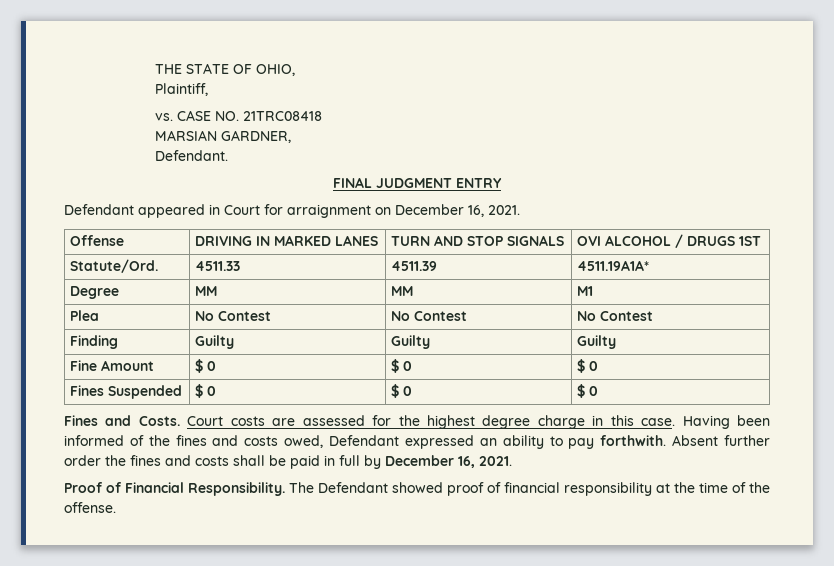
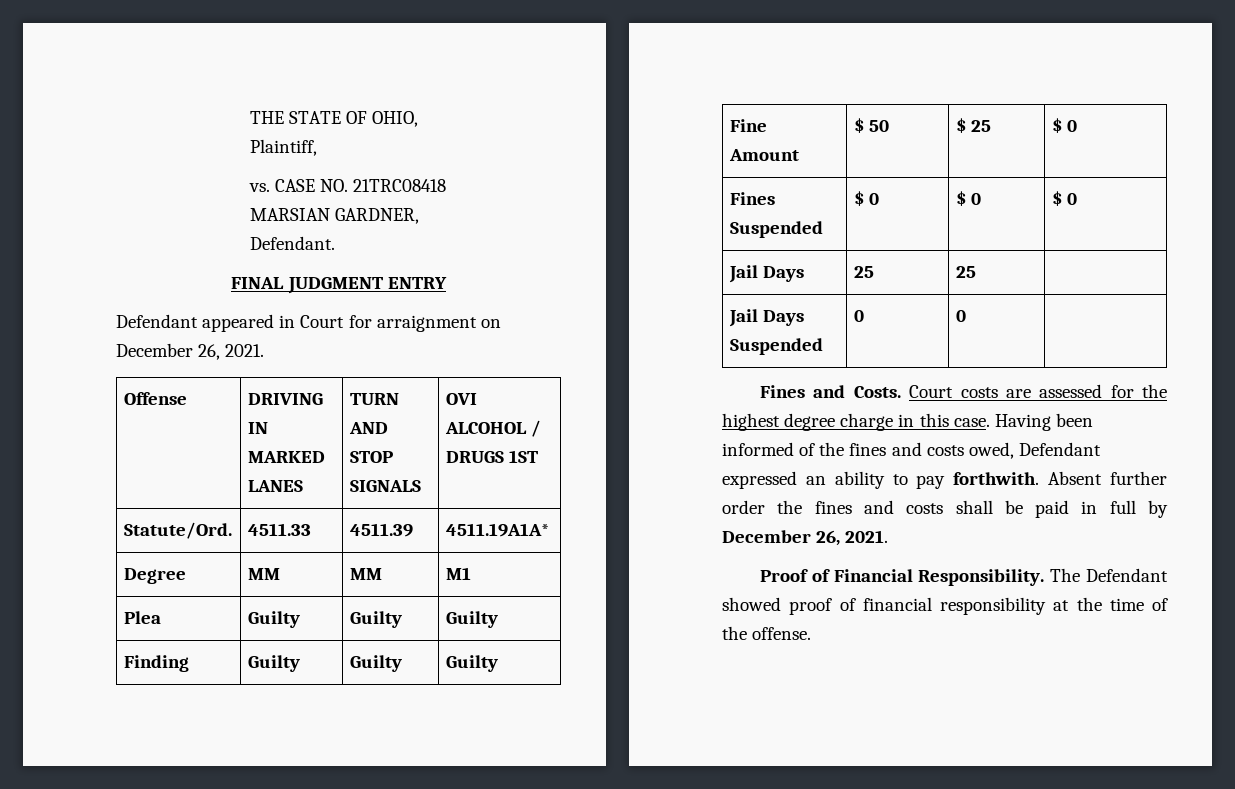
[468,205,484,217] 16, -> [198,344,221,360] 26,
[195,311,272,321] [391,311,468,321] [577,311,654,321] No Contest | No Contest | No Contest -> [247,611,300,628] [349,611,402,628] [445,611,498,628] Guilty | Guilty | Guilty
[207,361,217,371] [391,359,413,373] 0 | $ 0 -> [868,120,889,132] [955,118,991,133] 50 | $ 25
(599, 391) none -> [728,265,804,283] [853,266,874,278] [955,266,976,278] [728,309,804,327] [729,338,823,355] [853,310,864,322] [955,310,966,322] // Jail Days | 25 | 25 | // Jail Days Suspended | 0 | 0 |
[458,456,475,468] 16, -> [816,530,841,546] 26,

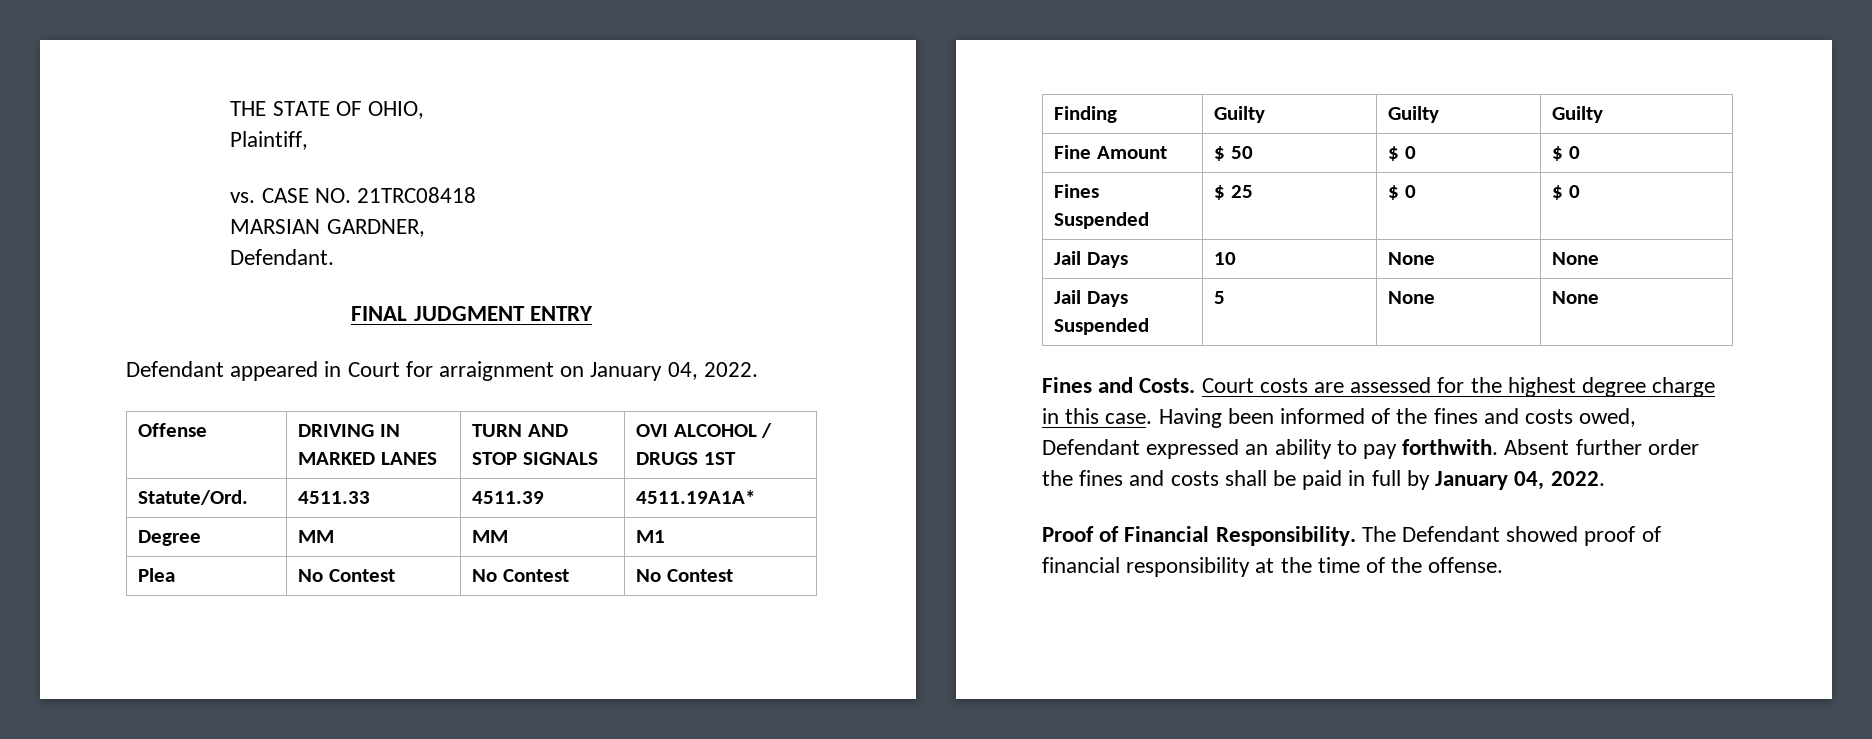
[116,343,265,360] December 26, 2021. -> [590,362,758,381] January 04, 2022.
[247,611,300,628] [349,611,402,628] [445,611,498,628] Guilty | Guilty | Guilty -> [298,569,395,582] [472,569,569,582] [636,569,733,582] No Contest | No Contest | No Contest
[970,120,991,132] 25 -> [1404,146,1416,159] 0
[868,193,879,205] 0 -> [1230,185,1253,198] 25
[853,266,874,278] [955,266,976,278] 25 | 25 | -> [1214,252,1237,265] [1388,252,1436,265] [1552,252,1600,265] 10 | None | None
[853,310,864,322] [955,310,966,322] 0 | 0 | -> [1214,291,1226,304] [1388,291,1436,304] [1552,291,1600,304] 5 | None | None
[722,530,889,546] December 26, 2021. -> [1435,471,1605,490] January 04, 2022.

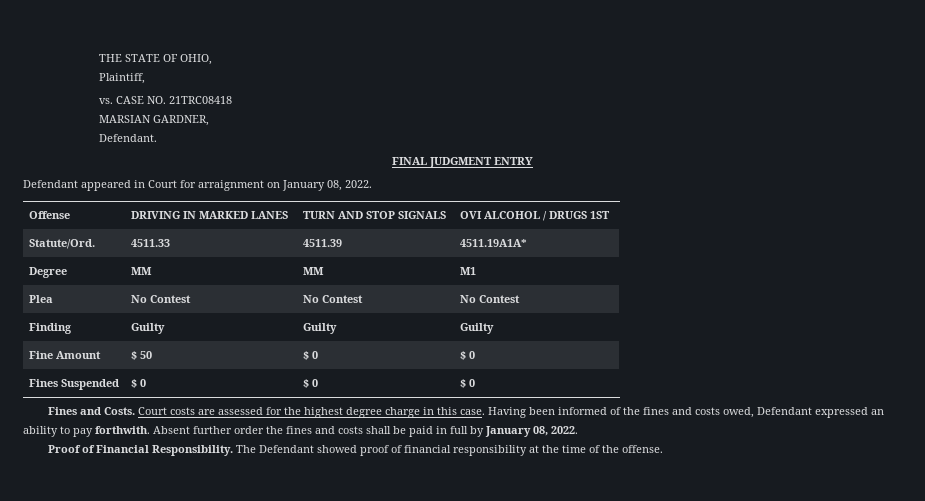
[667,362,698,380] 04, -> [327,180,342,191] 08,
[1230,185,1253,198] [1388,185,1416,200] [1552,185,1580,200] [1054,251,1128,268] [1214,252,1237,265] [1388,252,1436,265] [1552,252,1600,265] [1054,290,1128,307] [1054,318,1150,335] [1214,291,1226,304] [1388,291,1436,304] [1552,291,1600,304] 25 | $ 0 | $ 0 // Jail Days | 10 | None | None // Jail Days Suspended | 5 | None | None -> [139,379,146,387] [302,379,318,388] [459,379,475,388] 0 | $ 0 | $ 0
[1514,471,1545,490] 04, -> [533,426,548,436] 08,

